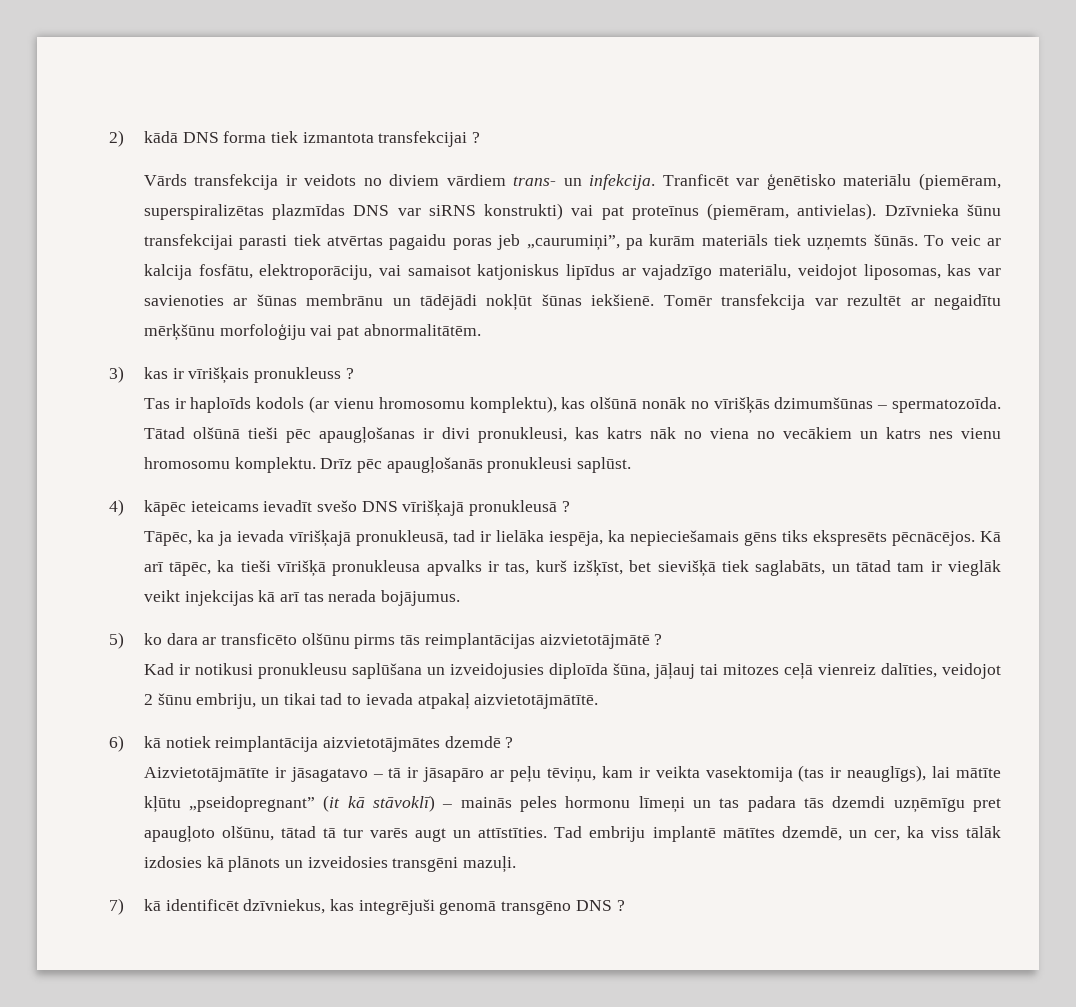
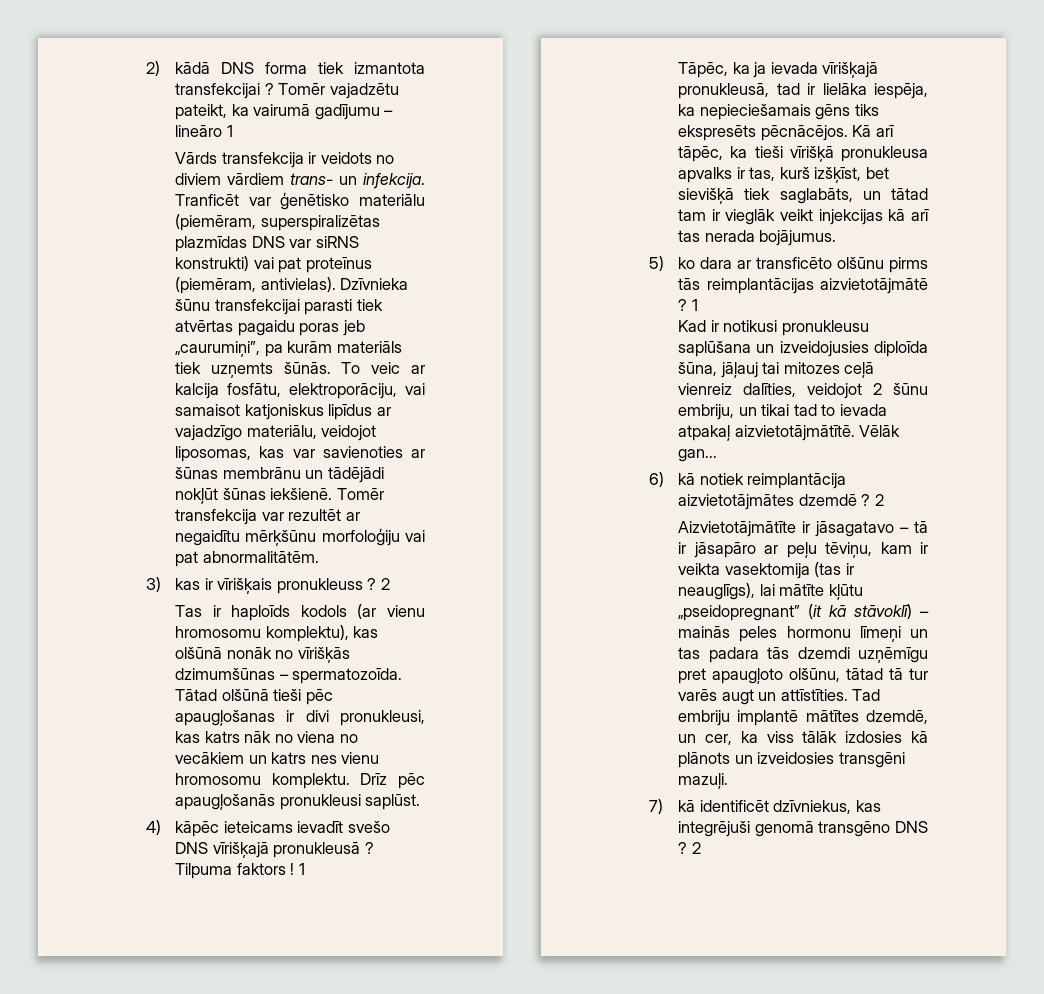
(481, 137) none -> [278,83,399,99] [175,104,394,120] [175,125,233,137] Tomēr vajadzētu pateikt, ka vairumā gadījumu – lineāro 1
(354, 373) none -> [380,578,390,590] 2
(570, 506) none -> [175,863,305,879] Tilpuma faktors ! 1
(663, 639) none -> [691,299,698,311] 1
(599, 701) none -> [859,425,901,437] [678,449,718,462] Vēlāk gan...
(514, 742) none -> [874,494,884,506] 2
(625, 905) none -> [691,842,701,854] 2

